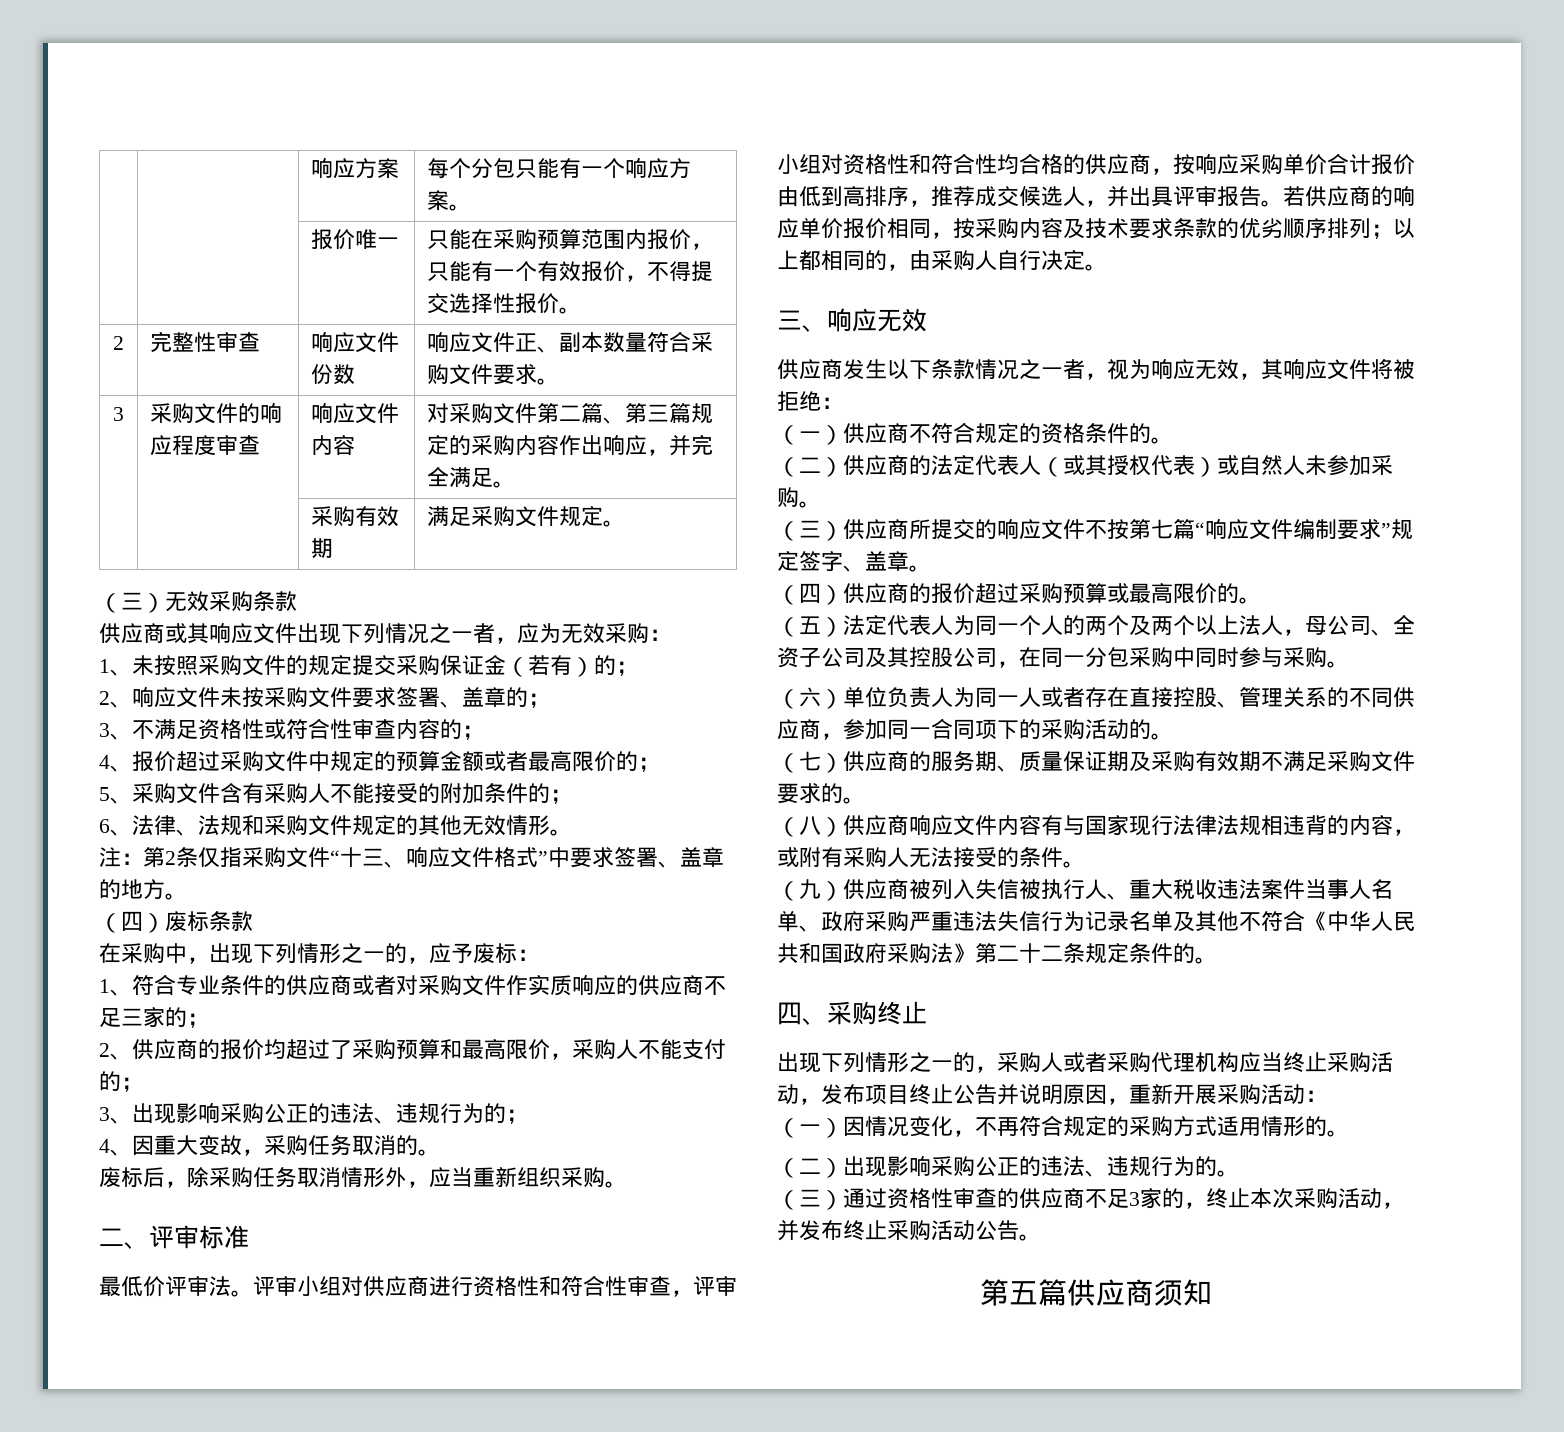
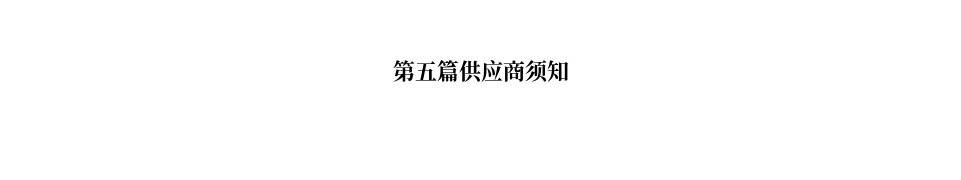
[311,157,400,179] [427,157,692,179] [427,190,472,211] [311,229,400,250] [427,229,714,250] [427,261,714,282] [427,293,582,314] [113,336,124,350] [150,331,261,352] [311,331,400,353] [311,364,356,385] [427,331,714,353] [427,364,560,385] [113,407,124,421] [150,402,283,424] [150,435,261,456] [311,402,400,424] [311,435,356,455] [427,403,714,424] [427,434,714,456] [427,467,516,488] [311,506,400,527] [311,538,334,559] [427,506,626,527] [99,591,297,613] [99,622,671,644] [99,655,638,677] [99,686,550,708] [99,718,484,740] [99,751,660,772] [99,783,572,804] [99,815,572,836] [99,846,724,868] [99,879,187,900] [99,911,253,933] [99,943,539,964] [99,974,726,996] [99,1007,209,1028] [99,1039,726,1060] [99,1071,143,1092] [99,1102,528,1124] [99,1135,440,1156] [99,1167,627,1188] [99,1225,249,1249] [99,1275,737,1297] [777,153,1415,175] [777,185,1415,207] [777,218,1415,239] [777,250,1107,271] [777,308,927,332] [777,358,1415,380] [777,391,843,411] [777,422,1173,445] [777,455,1393,477] [777,487,821,508] [777,518,1413,541] [777,551,931,572] [777,583,1261,605] [777,615,1415,637] [777,647,1349,668] [777,687,1415,709] [777,718,1173,740] [777,751,1415,773] [777,783,865,804] [777,814,1415,837] [777,847,1085,868] [777,879,1393,901] [777,910,1415,932] [777,943,1217,964] [777,1001,927,1025] [777,1052,1393,1073] [777,1084,1327,1105] [777,1115,1349,1138] [777,1155,1239,1178] [777,1188,1404,1210] [777,1220,1041,1241] | | 响应方案 | 每个分包只能有一个响应方案。 // | | 报价唯一 | 只能在采购预算范围内报价，只能有一个有效报价，不得提交选择性报价。 // 2 | 完整性审查 | 响应文件份数 | 响应文件正、副本数量符合采购文件要求。 // 3 | 采购文件的响应程度审查 | 响应文件内容 | 对采购文件第二篇、第三篇规定的采购内容作出响应，并完全满足。 // | | 采购有效期 | 满足采购文件规定。 // （三）无效采购条款 // 供应商或其响应文件出现下列情况之一者，应为无效采购： // 1、未按照采购文件的规定提交采购保证金（若有）的； // 2、响应文件未按采购文件要求签署、盖章的； // 3、不满足资格性或符合性审查内容的； // 4、报价超过采购文件中规定的预算金额或者最高限价的； // 5、采购文件含有采购人不能接受的附加条件的； // 6、法律、法规和采购文件规定的其他无效情形。 // 注：第2条仅指采购文件“十三、响应文件格式”中要求签署、盖章的地方。 // （四）废标条款 // 在采购中，出现下列情形之一的，应予废标： // 1、符合专业条件的供应商或者对采购文件作实质响应的供应商不足三家的； // 2、供应商的报价均超过了采购预算和最高限价，采购人不能支付的； // 3、出现影响采购公正的违法、违规行为的； // 4、因重大变故，采购任务取消的。 // 废标后，除采购任务取消情形外，应当重新组织采购。 // 二、评审标准 // 最低价评审法。评审小组对供应商进行资格性和符合性审查，评审小组对资格性和符合性均合格的供应商，按响应采购单价合计报价由低到高排序，推荐成交候选人，并出具评审报告。若供应商的响应单价报价相同，按采购内容及技术要求条款的优劣顺序排列；以上都相同的，由采购人自行决定。 // 三、响应无效 // 供应商发生以下条款情况之一者，视为响应无效，其响应文件将被拒绝： // （一）供应商不符合规定的资格条件的。 // （二）供应商的法定代表人（或其授权代表）或自然人未参加采购。 // （三）供应商所提交的响应文件不按第七篇“响应文件编制要求”规定签字、盖章。 // （四）供应商的报价超过采购预算或最高限价的。 // （五）法定代表人为同一个人的两个及两个以上法人，母公司、全资子公司及其控股公司，在同一分包采购中同时参与采购。 // （六）单位负责人为同一人或者存在直接控股、管理关系的不同供应商，参加同一合同项下的采购活动的。 // （七）供应商的服务期、质量保证期及采购有效期不满足采购文件要求的。 // （八）供应商响应文件内容有与国家现行法律法规相违背的内容，或附有采购人无法接受的条件。 // （九）供应商被列入失信被执行人、重大税收违法案件当事人名单、政府采购严重违法失信行为记录名单及其他不符合《中华人民共和国政府采购法》第二十二条规定条件的。 // 四、采购终止 // 出现下列情形之一的，采购人或者采购代理机构应当终止采购活动，发布项目终止公告并说明原因，重新开展采购活动： // （一）因情况变化，不再符合规定的采购方式适用情形的。 // （二）出现影响采购公正的违法、违规行为的。 // （三）通过资格性审查的供应商不足3家的，终止本次采购活动，并发布终止采购活动公告。 // -> (392, 71) none

